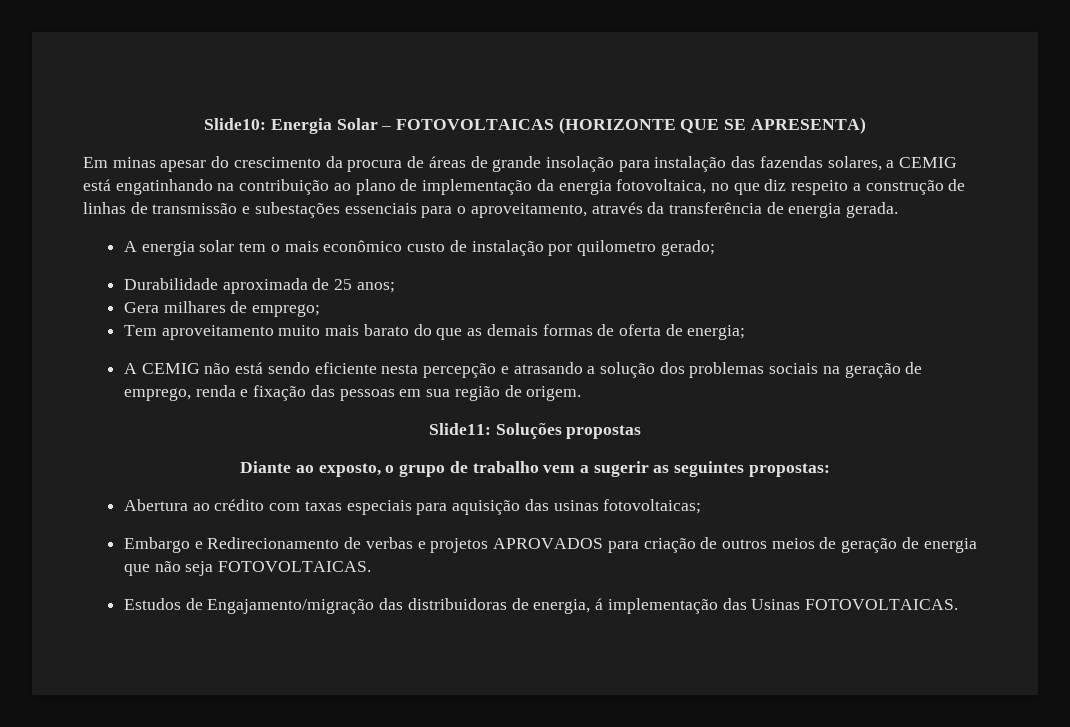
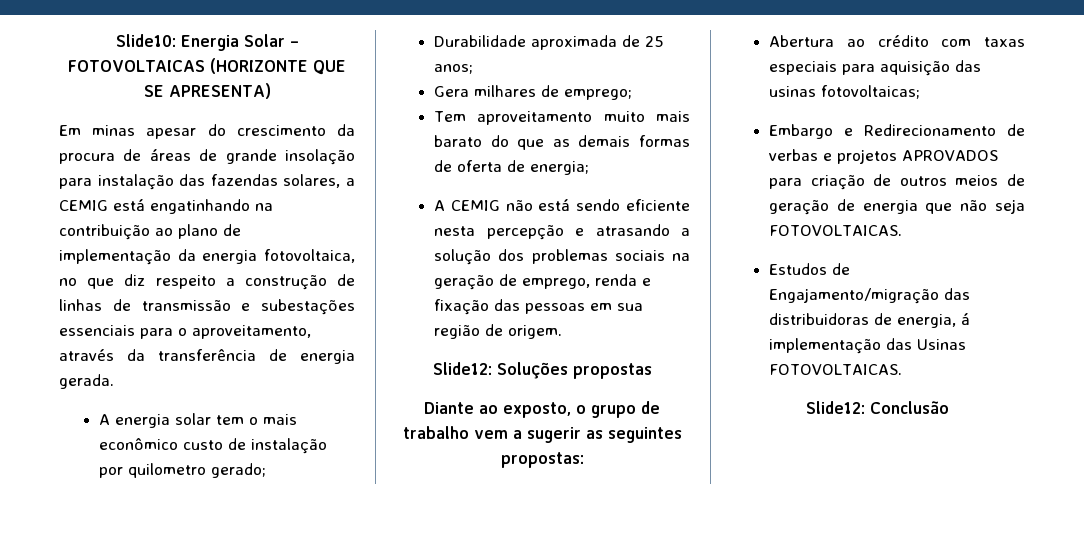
[428,423,491,435] Slide11: -> [432,362,492,375] Slide12:
(958, 604) none -> [805,401,949,414] // Slide12: Conclusão

